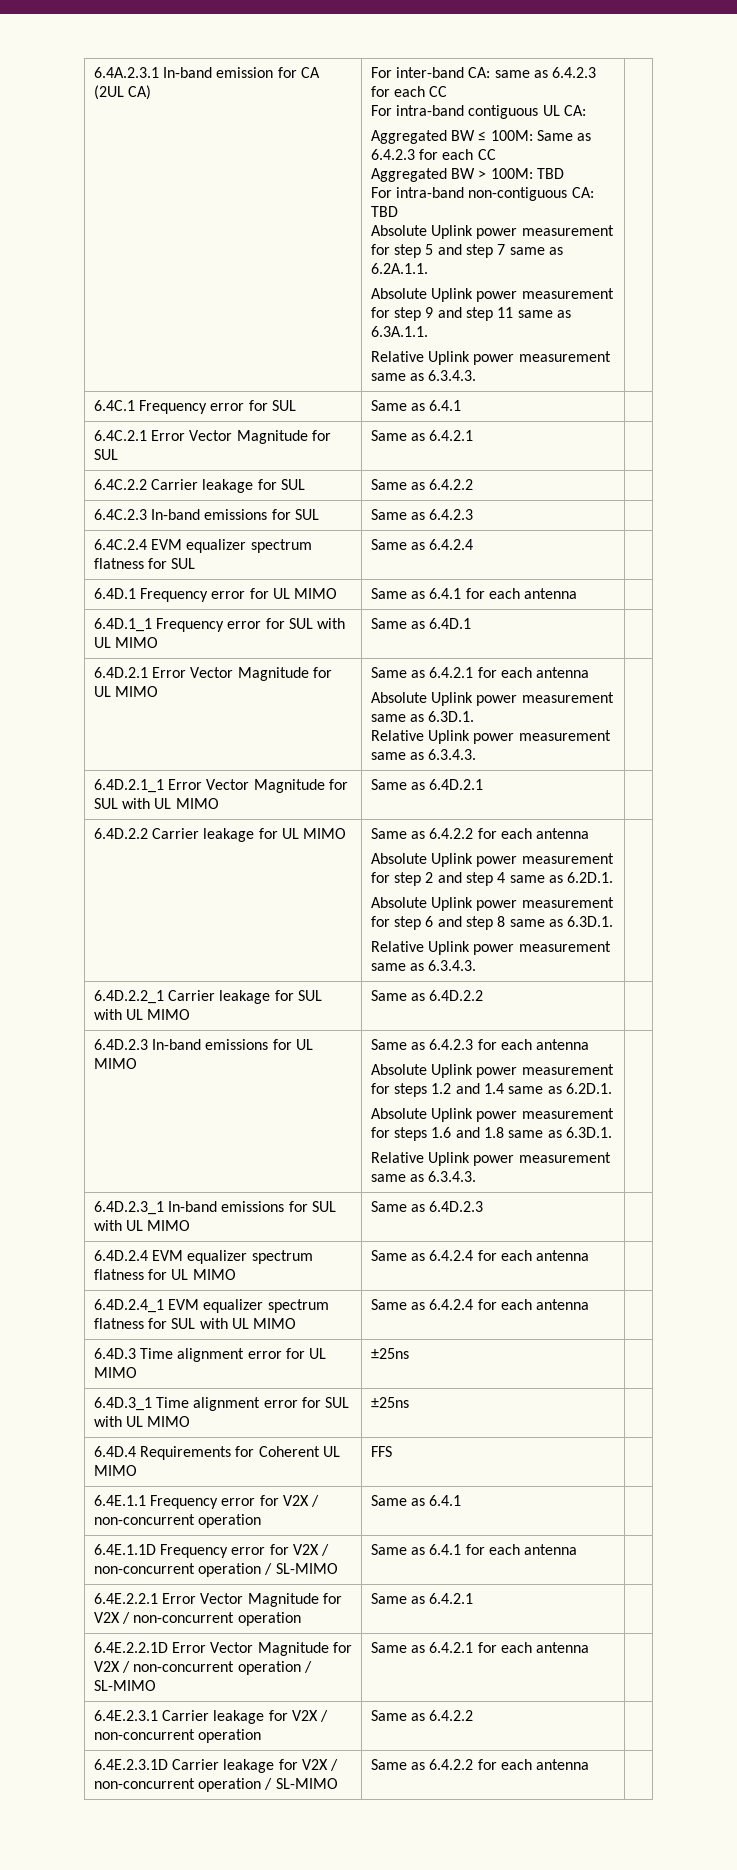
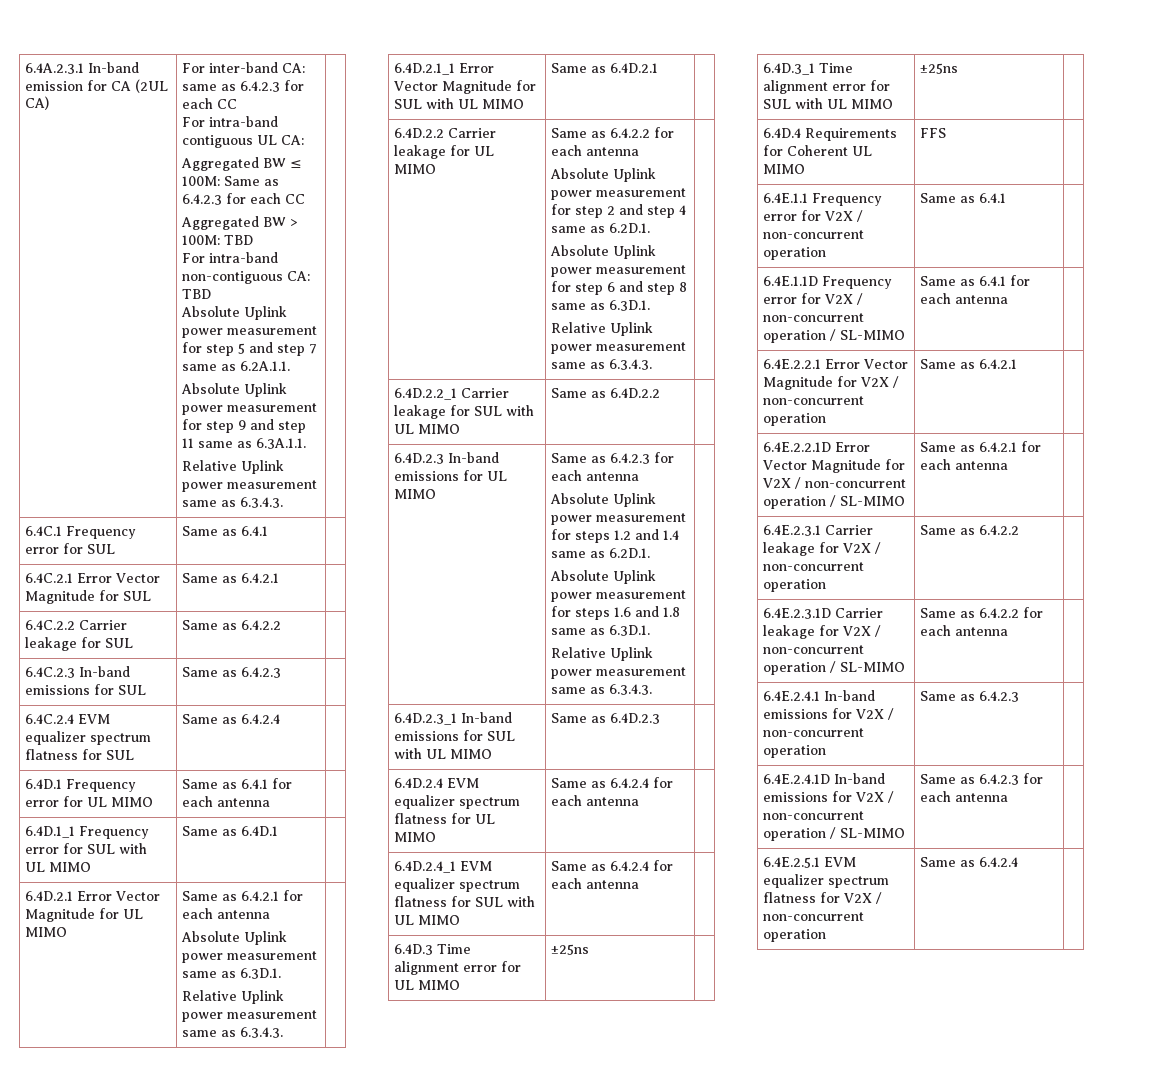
(590, 1764) none -> [763,690,876,701] [763,708,895,720] [763,728,865,737] [763,745,827,758] [920,691,1020,702] [763,773,886,784] [763,791,895,803] [763,811,865,820] [763,827,906,841] [920,773,1044,785] [920,791,1009,802] [763,857,857,868] [763,874,890,888] [763,892,883,904] [763,912,865,921] [763,929,827,942] [920,857,1019,867] // 6.4E.2.4.1 In-band emissions for V2X / non-concurrent operation | Same as 6.4.2.3 | // 6.4E.2.4.1D In-band emissions for V2X / non-concurrent operation / SL-MIMO | Same as 6.4.2.3 for each antenna | // 6.4E.2.5.1 EVM equalizer spectrum flatness for V2X / non-concurrent operation | Same as 6.4.2.4 |

